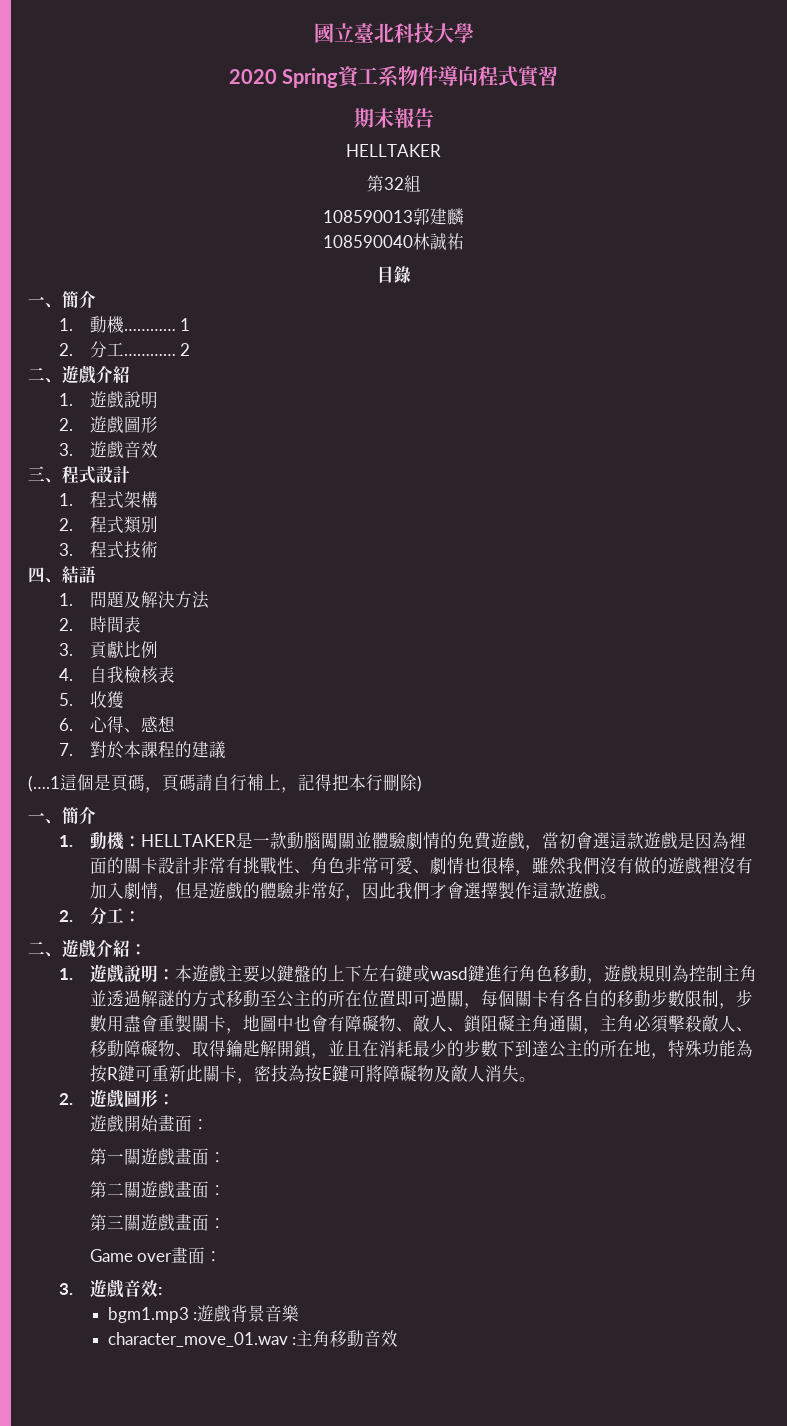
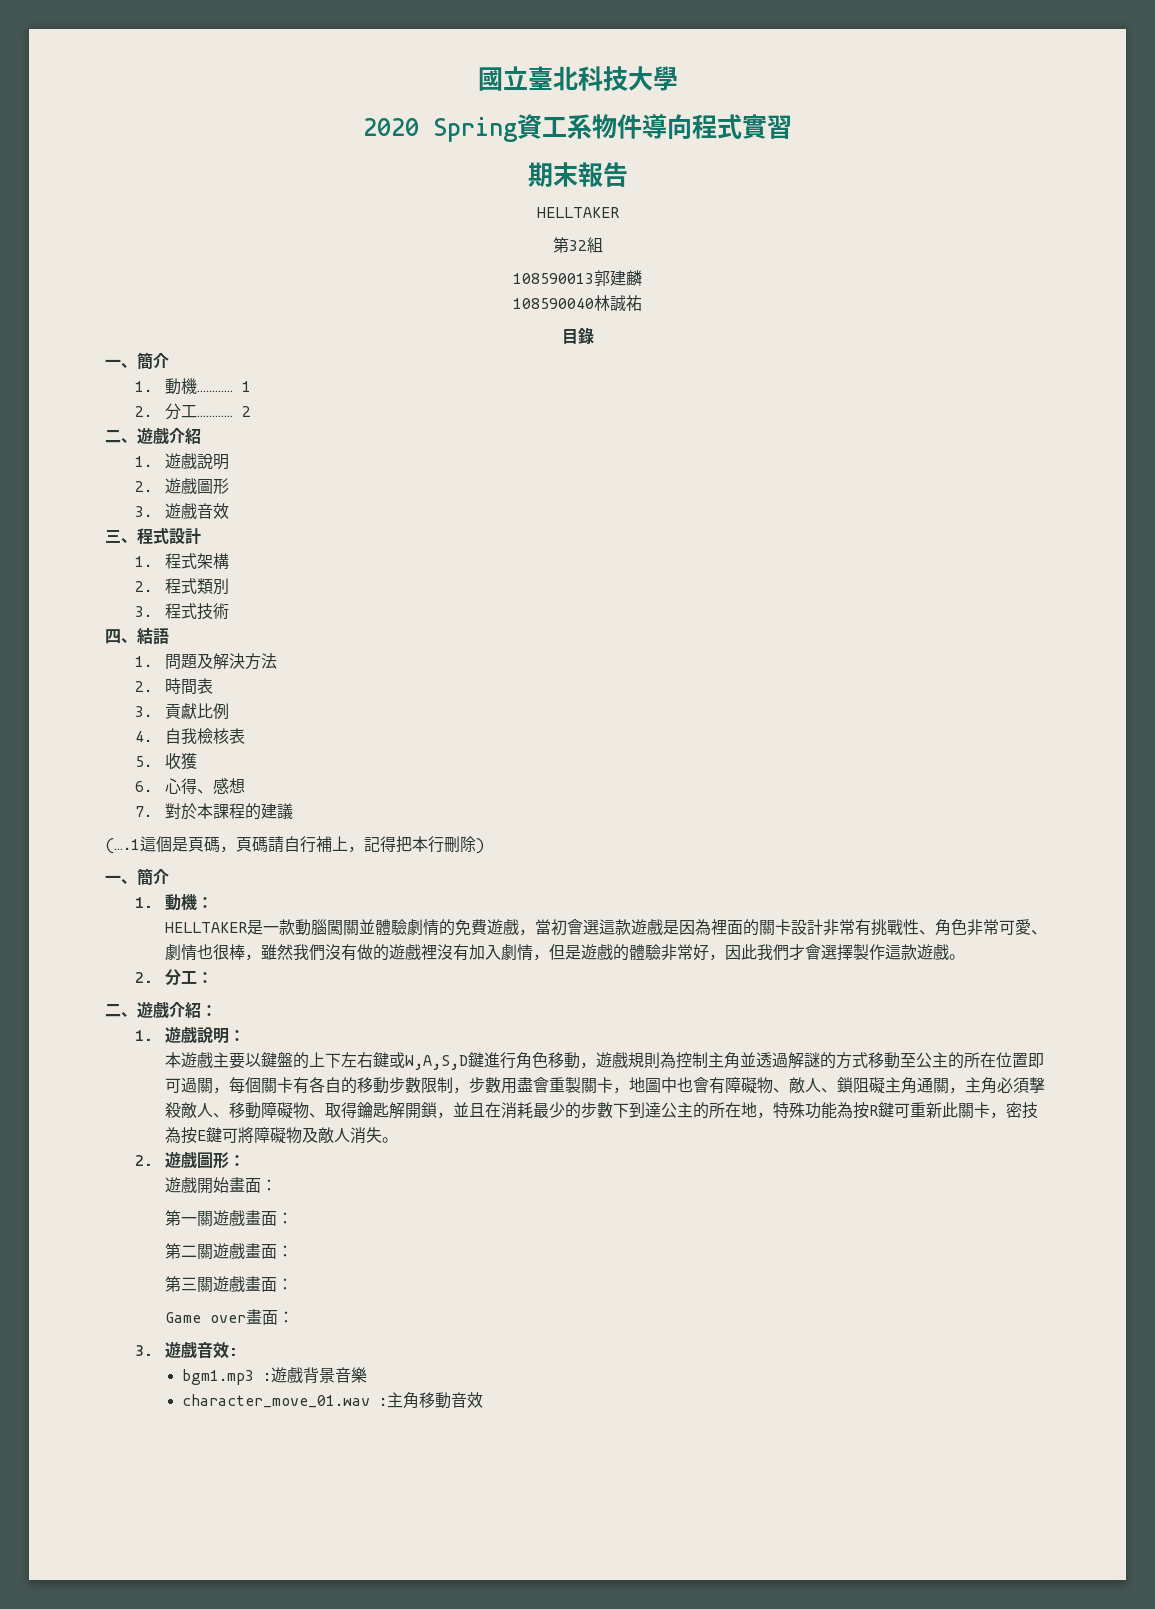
(141, 841) none -> (213, 902) //
(175, 974) none -> (245, 1035) //
[429,967,468,980] wasd -> [404,1055,468,1070] W,A,S,D

